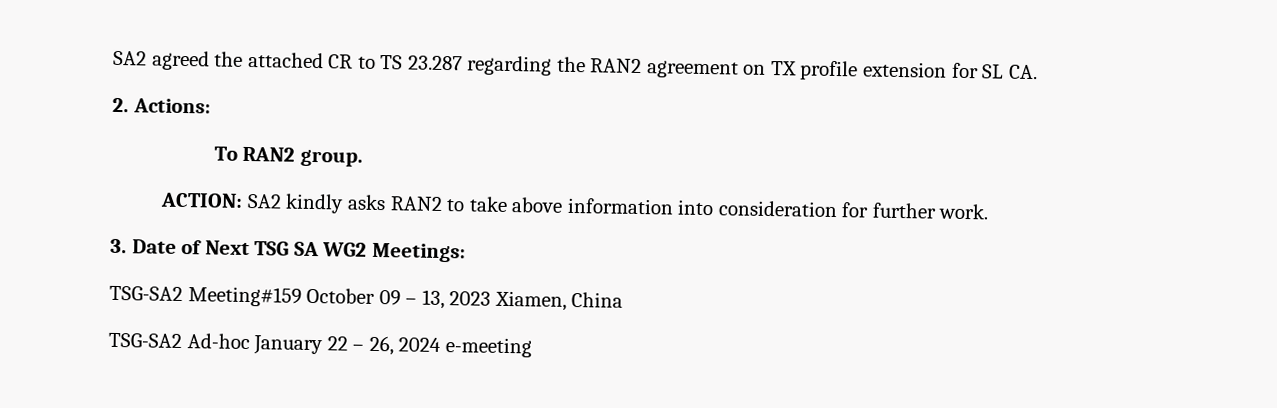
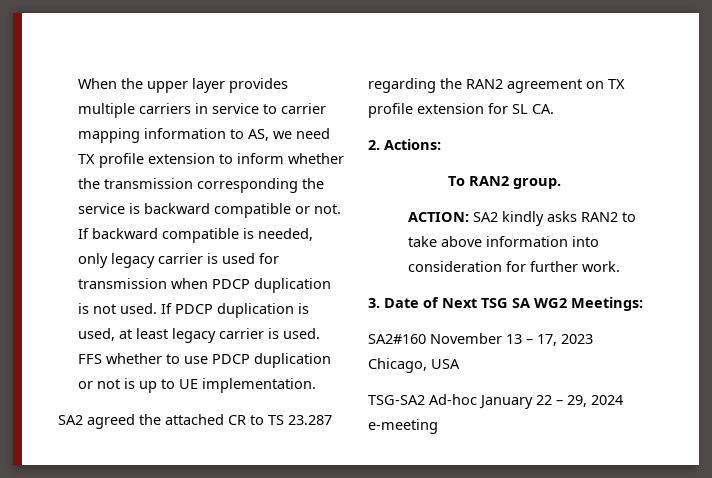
(113, 58) none -> [77,78,288,93] [77,103,326,118] [77,128,330,143] [77,153,344,168] [77,178,324,193] [77,203,341,218] [77,228,313,243] [77,253,279,268] [77,278,331,293] [77,303,309,318] [77,328,320,343] [77,353,331,368] [77,378,316,393] When the upper layer provides multiple carriers in service to carrier mapping information to AS, we need TX profile extension to inform whether the transmission corresponding the service is backward compatible or not. If backward compatible is needed, only legacy carrier is used for transmission when PDCP duplication is not used. If PDCP duplication is used, at least legacy carrier is used. FFS whether to use PDCP duplication or not is up to UE implementation. //
[109,285,624,311] TSG-SA2 Meeting#159 October 09 – 13, 2023 Xiamen, China -> [368,333,593,346] [368,358,460,373] SA2#160 November 13 – 17, 2023 Chicago, USA
[368,335,394,356] 26, -> [567,395,587,407] 29,

